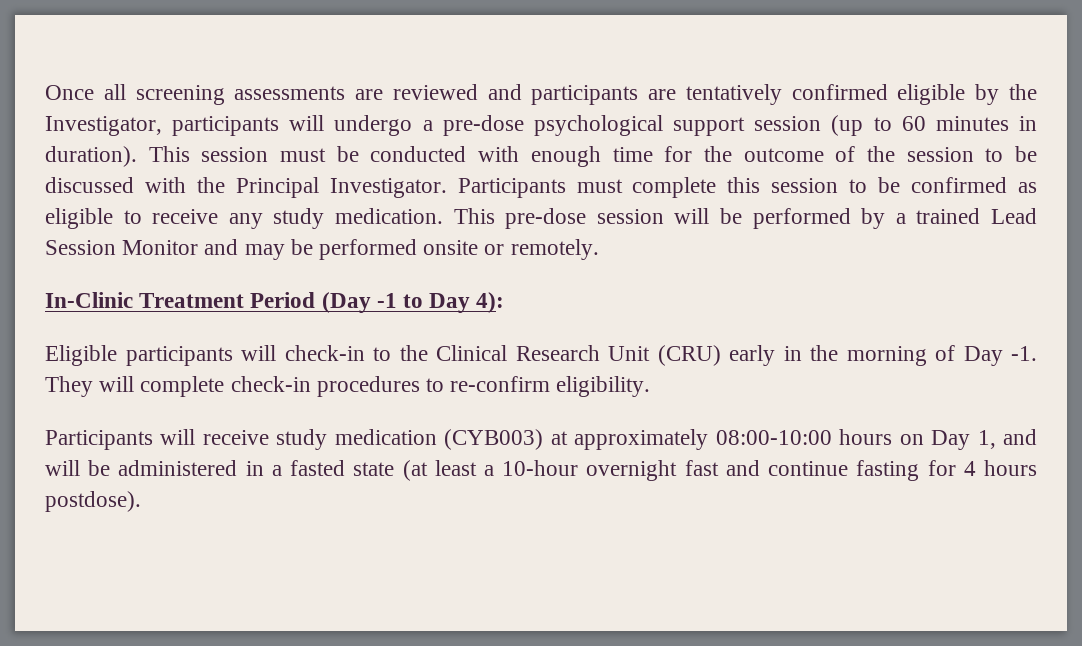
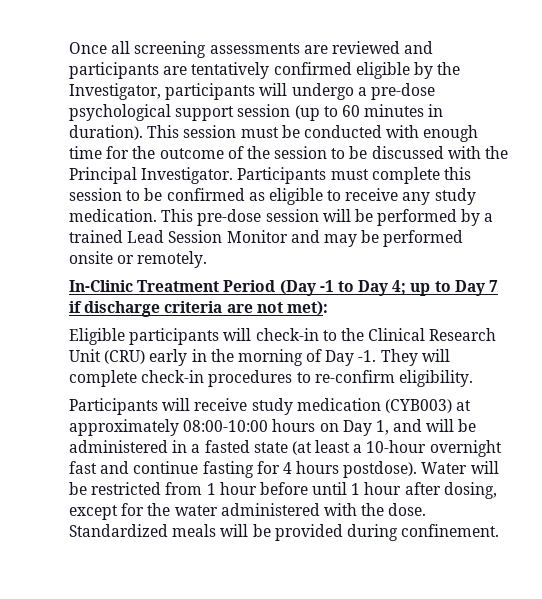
[476,292,505,313] 4): -> [392,280,499,296] [69,301,328,317] 4; up to Day 7 if discharge criteria are not met):
(141, 501) none -> [421,461,499,474] [69,482,497,499] [69,503,427,520] [69,524,500,541] Water will be restricted from 1 hour before until 1 hour after dosing, except for the water administered with the dose. Standardized meals will be provided during confinement.

